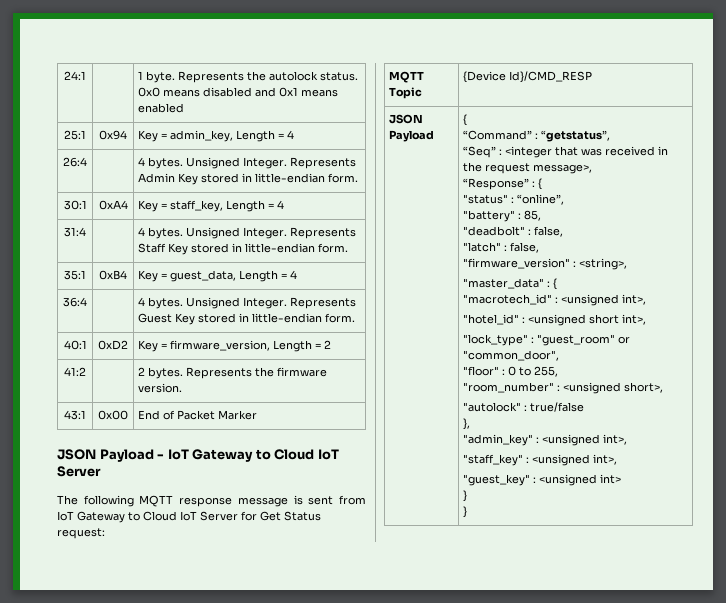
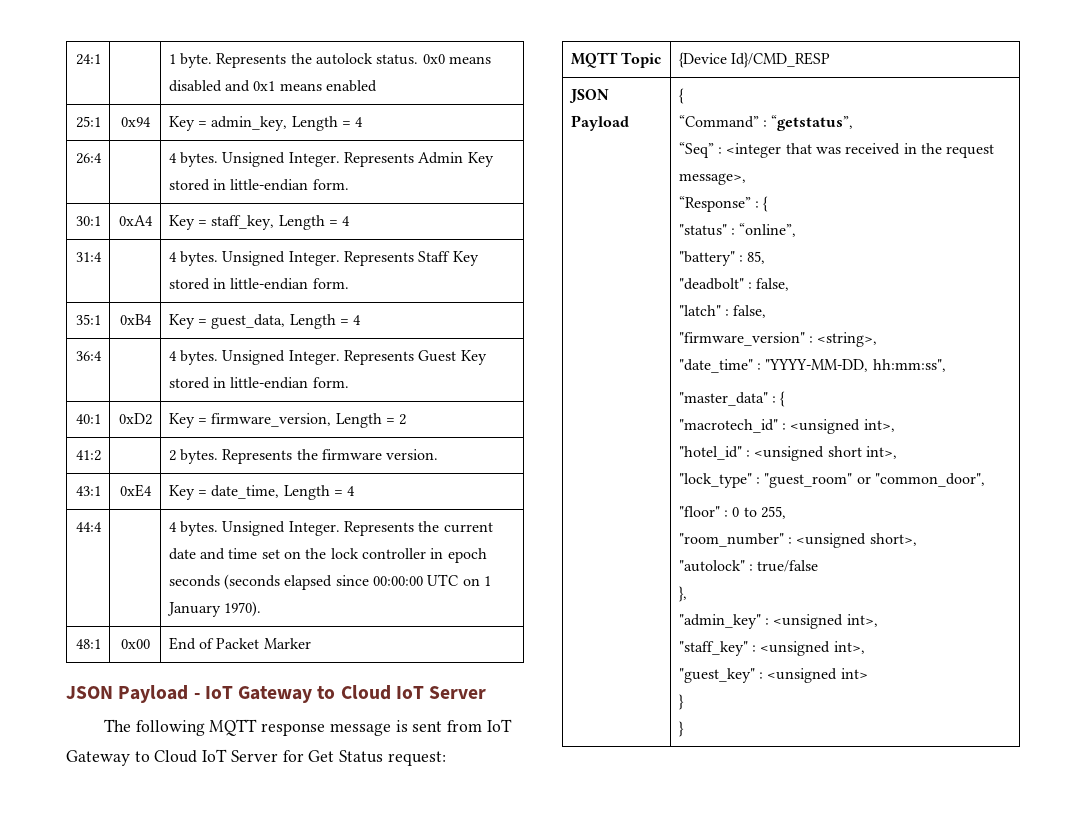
(86, 415) none -> [119,484,152,497] [168,485,356,500] [75,522,102,532] [168,521,493,536] [168,548,487,563] [168,574,491,590] [166,601,262,617] [75,639,101,649] | 0xE4 | Key = date_time, Length = 4 // 44:4 | | 4 bytes. Unsigned Integer. Represents the current date and time set on the lock controller in epoch seconds (seconds elapsed since 00:00:00 UTC on 1 January 1970). // 48:1
(628, 264) none -> [678,359,946,373] // "date_time" : "YYYY-MM-DD, hh:mm:ss",

